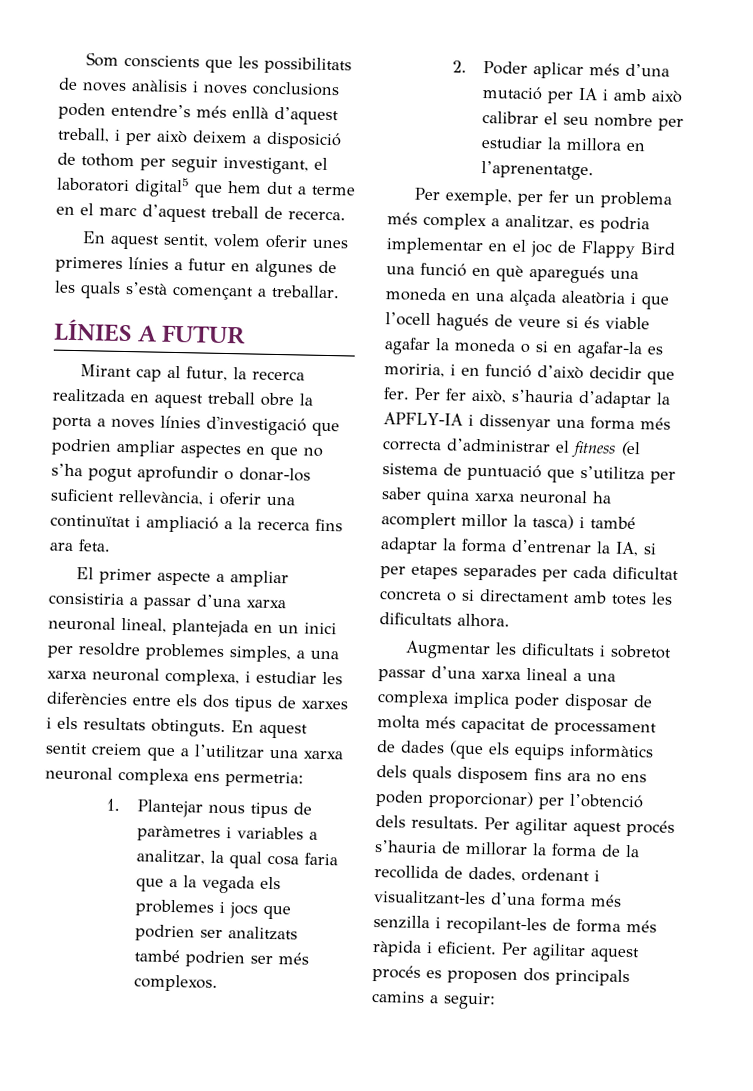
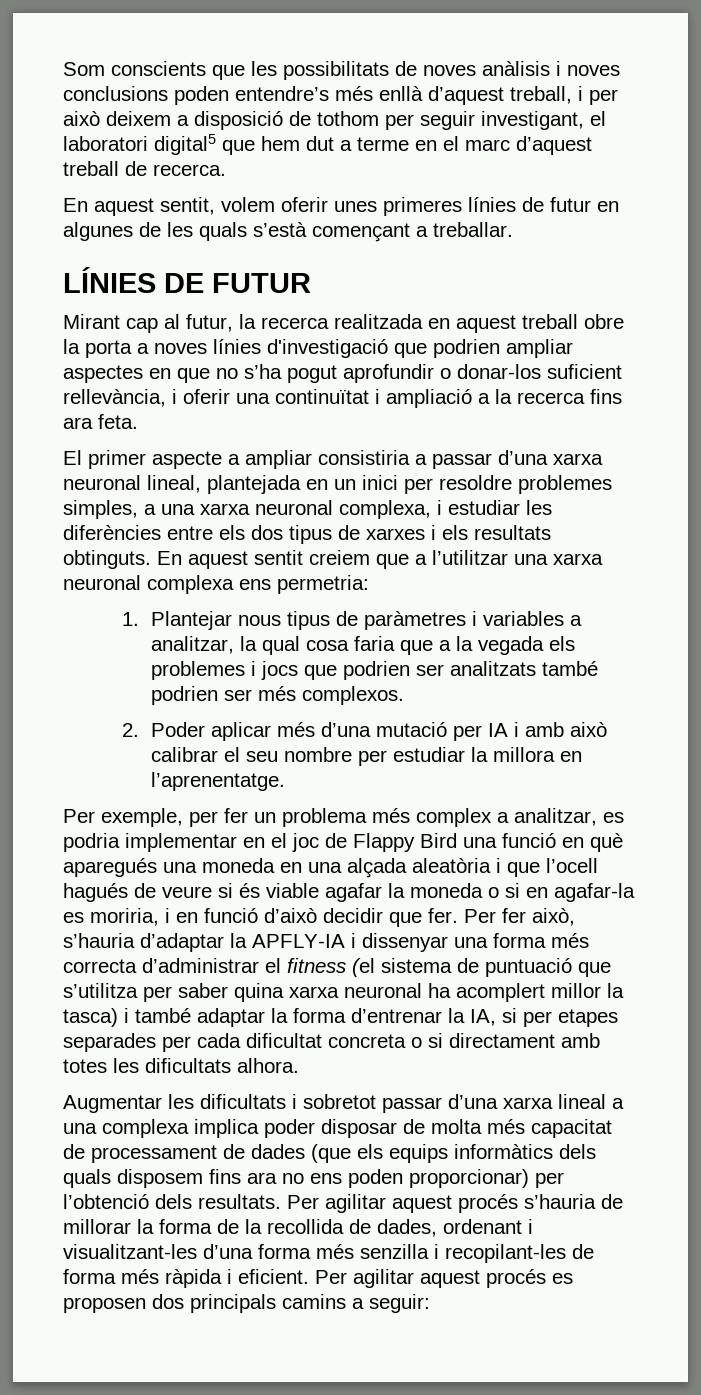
[174,261,183,271] a -> [522,197,544,212] de
[136,325,158,342] A -> [164,273,204,293] DE

